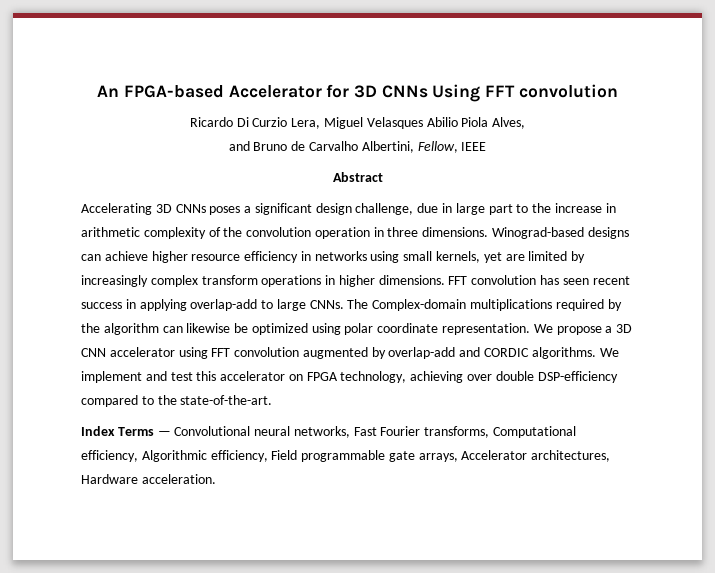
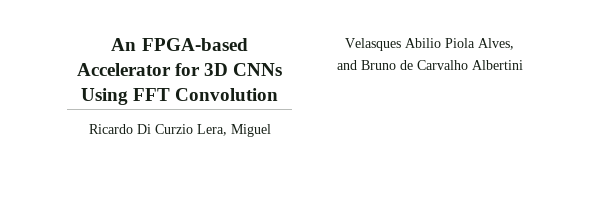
[518,84,618,98] convolution -> [175,88,279,101] Convolution
[361,141,487,153] [332,172,383,182] [81,203,616,215] [81,227,629,239] [81,251,586,263] [81,275,630,287] [81,299,622,311] [81,323,633,335] [81,347,619,359] [81,371,618,383] [81,395,273,407] [81,426,577,438] [81,450,611,462] [81,474,216,484] Albertini, Fellow, IEEE // Abstract // Accelerating 3D CNNs poses a significant design challenge, due in large part to the increase in arithmetic complexity of the convolution operation in three dimensions. Winograd-based designs can achieve higher resource efficiency in networks using small kernels, yet are limited by increasingly complex transform operations in higher dimensions. FFT convolution has seen recent success in applying overlap-add to large CNNs. The Complex-domain multiplications required by the algorithm can likewise be optimized using polar coordinate representation. We propose a 3D CNN accelerator using FFT convolution augmented by overlap-add and CORDIC algorithms. We implement and test this accelerator on FPGA technology, achieving over double DSP-efficiency compared to the state-of-the-art. // Index Terms — Convolutional neural networks, Fast Fourier transforms, Computational efficiency, Algorithmic efficiency, Field programmable gate arrays, Accelerator architectures, Hardware acceleration. -> [471,60,523,70] Albertini

